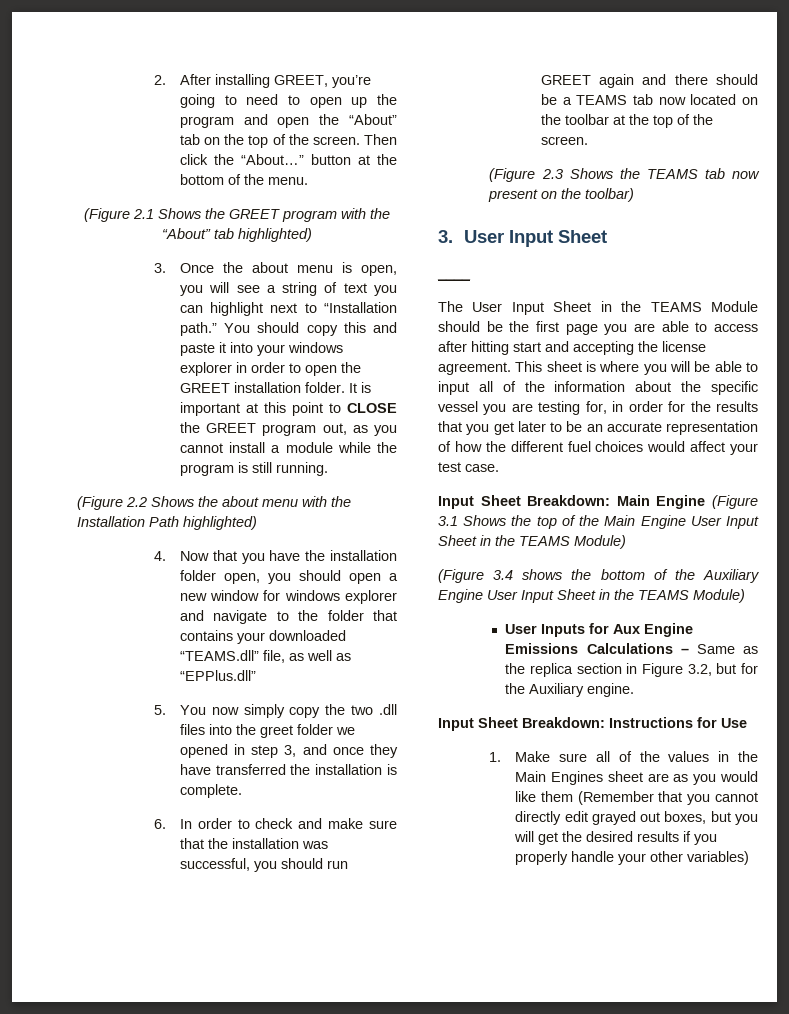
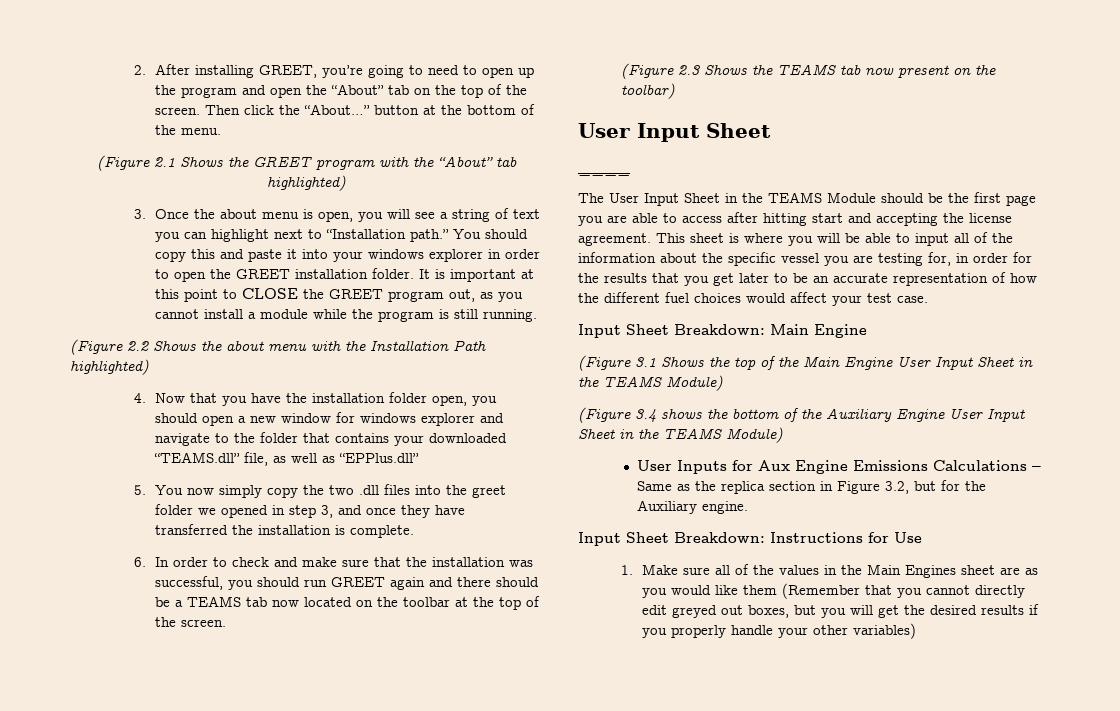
[438,230,453,243] 3. -> (675, 91) none
(706, 502) none -> (867, 331) //
[591,811,636,825] grayed -> [672,605,718,618] greyed

